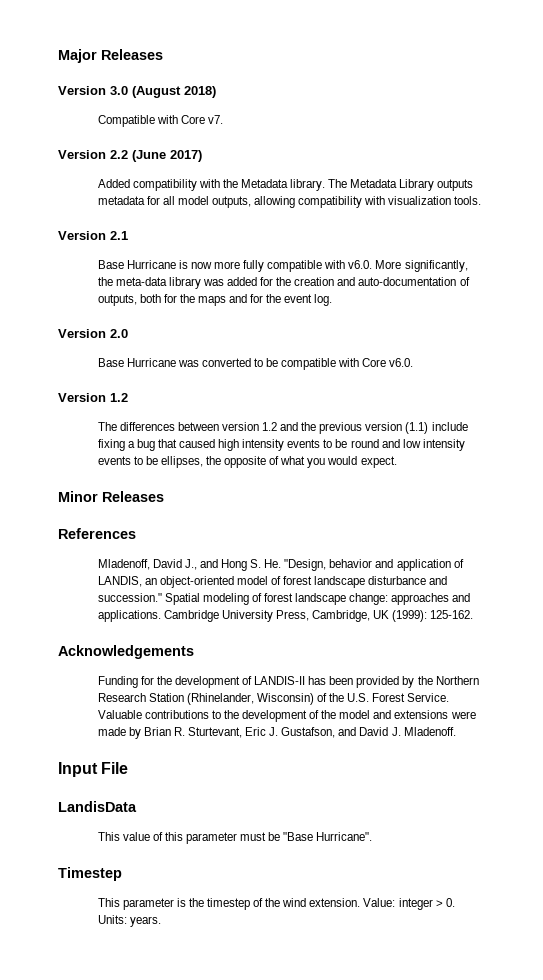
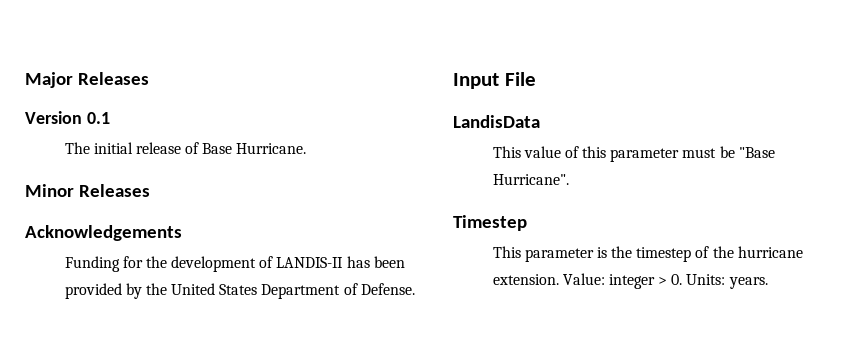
[110,86,216,98] [97,115,223,127] [58,150,202,162] [97,179,474,191] [97,196,482,208] [58,231,128,240] [97,260,468,272] [97,277,470,289] [97,294,333,306] [58,329,128,338] [97,358,414,370] [58,393,128,402] [97,422,468,434] [97,439,465,451] [97,456,397,468] [58,491,164,502] [58,528,136,539] [97,559,464,571] [97,576,448,588] [97,593,471,605] [97,610,474,622] 3.0 (August 2018) // Compatible with Core v7. // Version 2.2 (June 2017) // Added compatibility with the Metadata library. The Metadata Library outputs metadata for all model outputs, allowing compatibility with visualization tools. // Version 2.1 // Base Hurricane is now more fully compatible with v6.0. More significantly, the meta-data library was added for the creation and auto-documentation of outputs, both for the maps and for the event log. // Version 2.0 // Base Hurricane was converted to be compatible with Core v6.0. // Version 1.2 // The differences between version 1.2 and the previous version (1.1) include fixing a bug that caused high intensity events to be round and low intensity events to be ellipses, the opposite of what you would expect. // Minor Releases // References // Mladenoff, David J., and Hong S. He. "Design, behavior and application of LANDIS, an object-oriented model of forest landscape disturbance and succession." Spatial modeling of forest landscape change: approaches and applications. Cambridge University Press, Cambridge, UK (1999): 125-162. -> [86,112,110,124] [64,142,307,154] [25,184,151,197] 0.1 // The initial release of Base Hurricane. // Minor Releases
[435,676,479,685] [97,693,450,705] [97,710,476,722] [97,727,456,739] Northern Research Station (Rhinelander, Wisconsin) of the U.S. Forest Service. Valuable contributions to the development of the model and extensions were made by Brian R. Sturtevant, Eric J. Gustafson, and David J. Mladenoff. -> [171,283,415,299] United States Department of Defense.
[282,898,307,907] wind -> [737,246,803,258] hurricane

